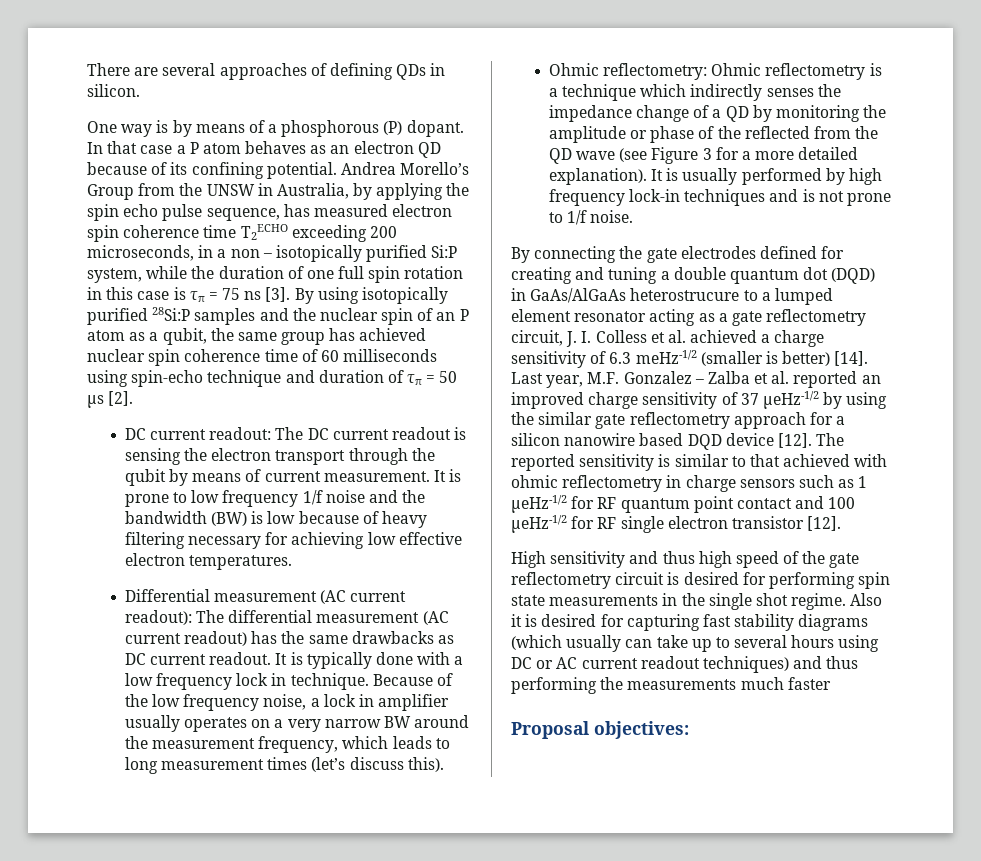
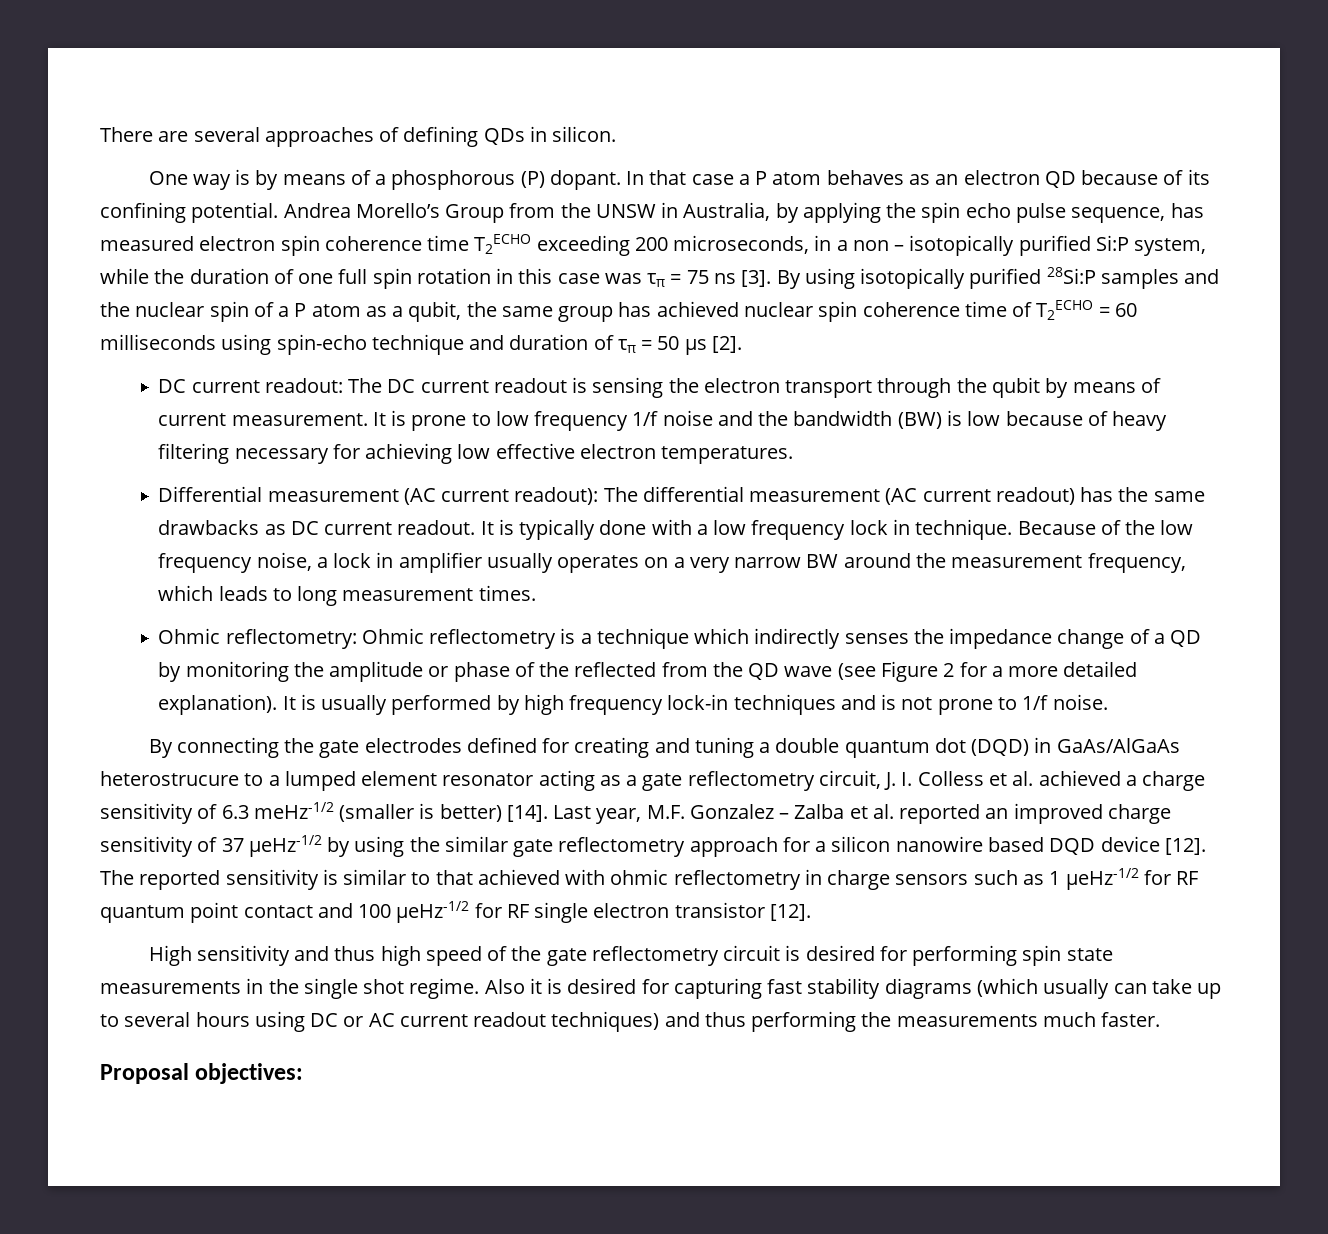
[173,287,186,300] is -> [604,273,642,284] was
[436,312,456,321] an -> [278,306,290,317] a
(318, 355) none -> [1036,300,1110,320] T2ECHO =
[267,757,444,772] times (let’s discuss this). -> [478,585,536,601] times.
[702,148,712,160] 3 -> [943,663,955,677] 2
[787,677,831,690] faster -> [1101,1012,1161,1027] faster.

